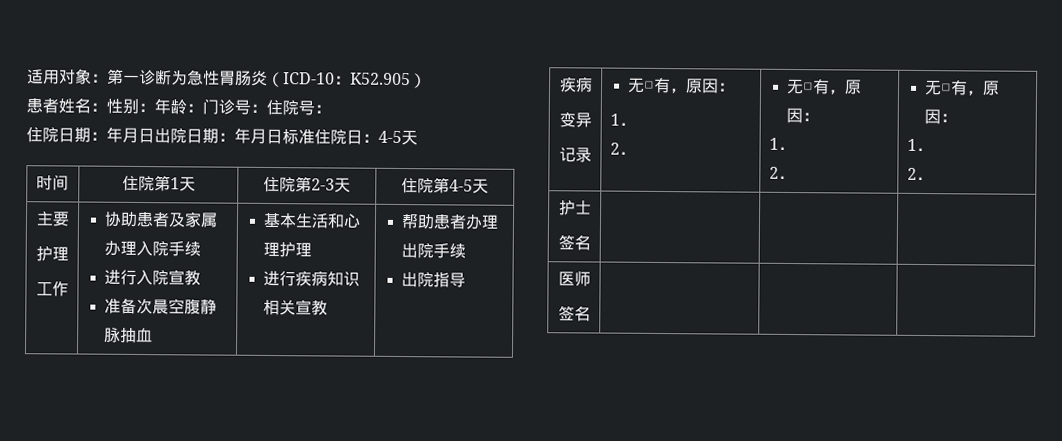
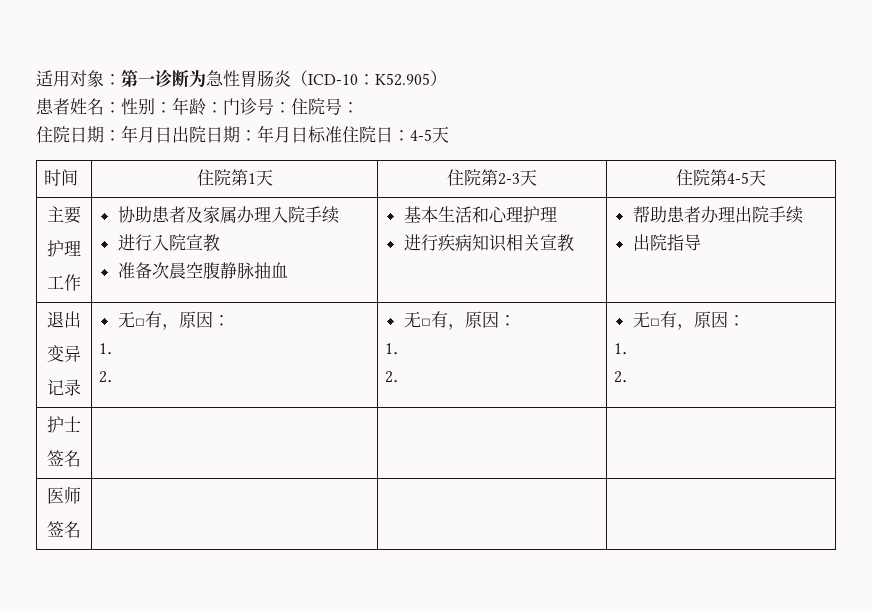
[558,76,593,93] 疾病 -> [47,311,81,328] 退出

